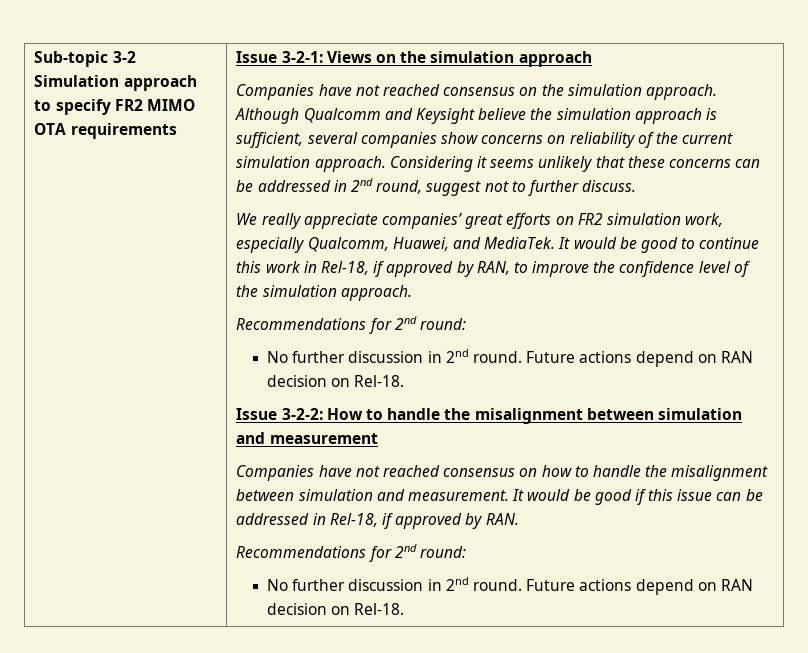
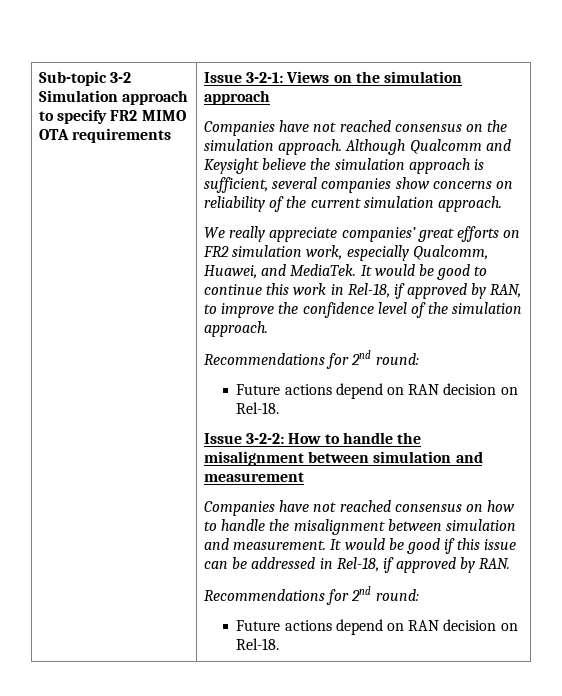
[389,156,761,172] [236,178,637,196] Considering it seems unlikely that these concerns can be addressed in 2nd round, suggest not to further discuss. -> (502, 204) none
[267,349,522,363] No further discussion in 2nd round. -> (419, 359) none
[267,577,522,591] No further discussion in 2nd round. -> (419, 595) none

